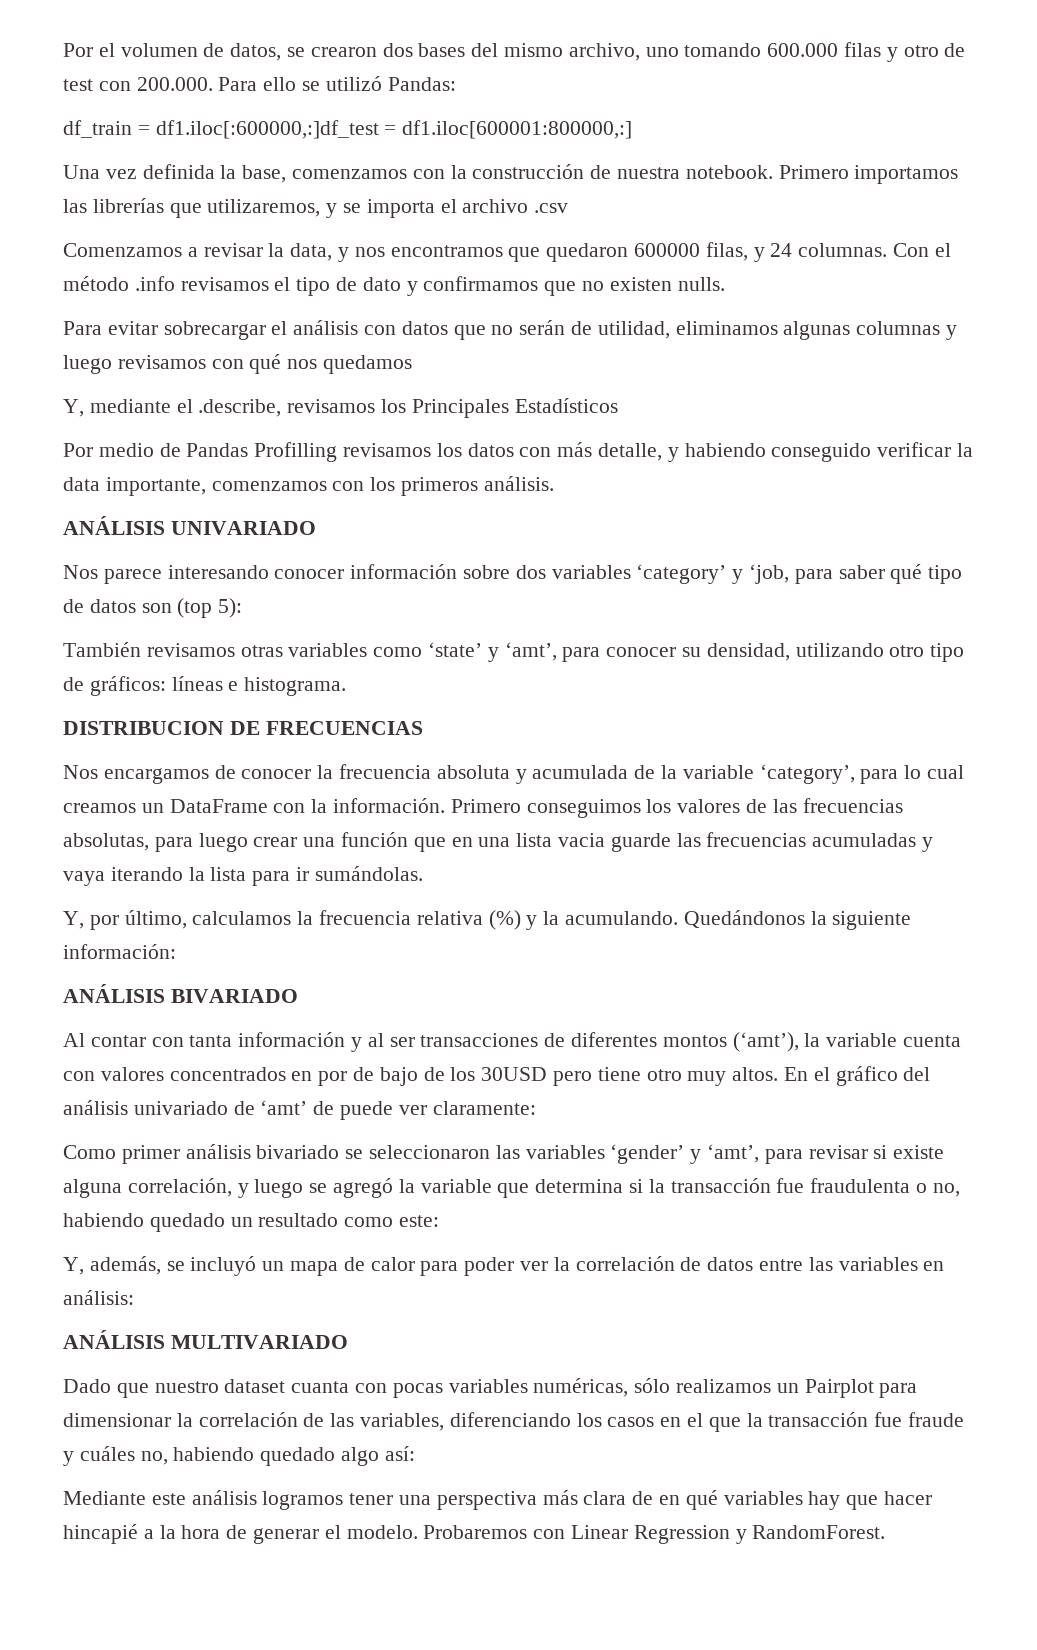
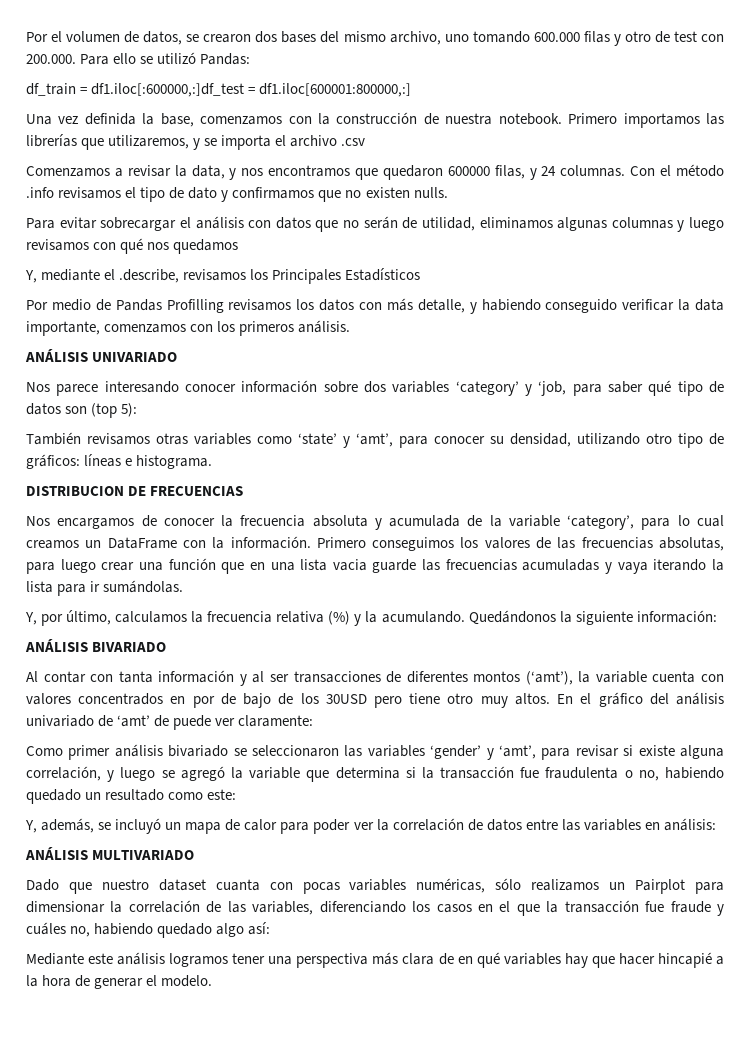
[423,1525,886,1544] Probaremos con Linear Regression y RandomForest. -> (213, 981) none

